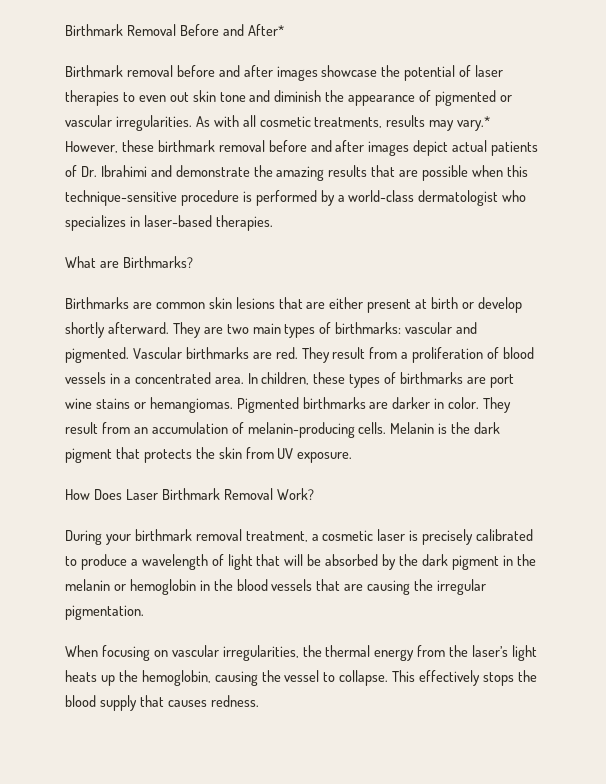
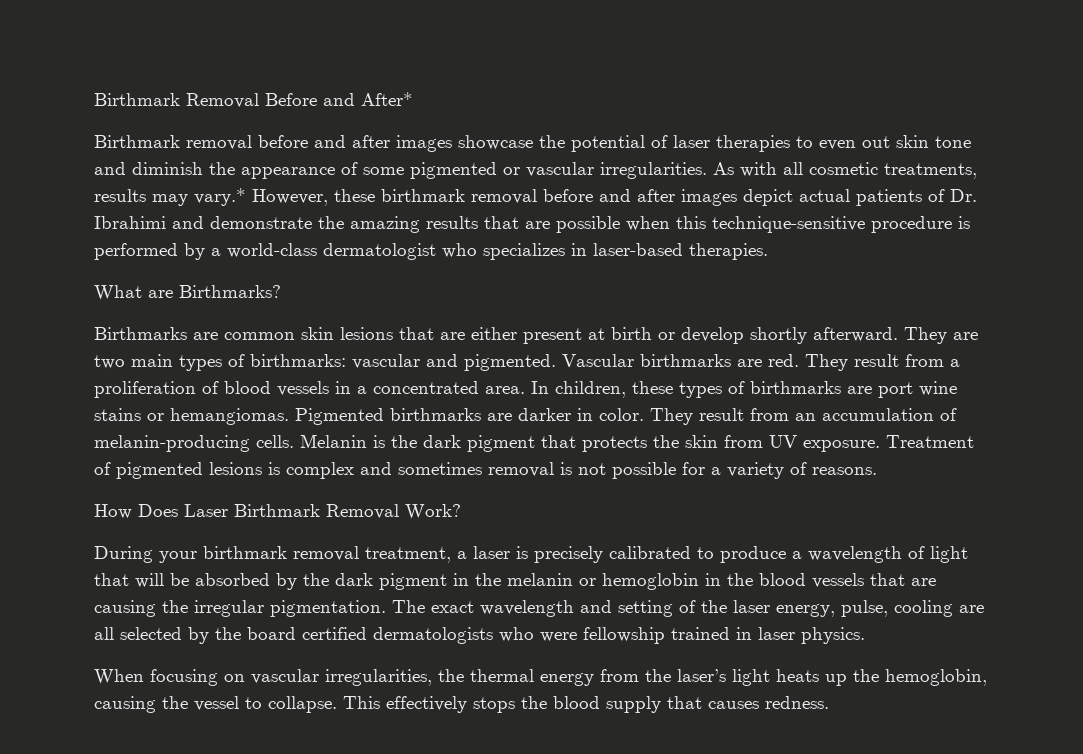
(432, 96) none -> [363,167,404,175] some
(353, 457) none -> [886,435,974,448] [94,462,877,479] Treatment of pigmented lesions is complex and sometimes removal is not possible for a variety of reasons.
[322,530,374,541] cosmetic -> (467, 555) none
(144, 612) none -> [392,600,984,617] [94,627,865,644] The exact wavelength and setting of the laser energy, pulse, cooling are all selected by the board certified dermatologists who were fellowship trained in laser physics.

